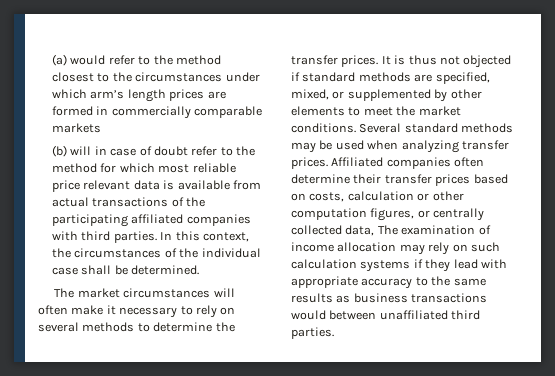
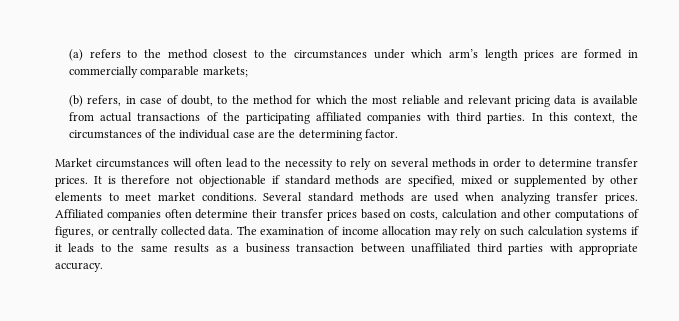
[70,55,135,65] would refer -> [89,49,121,58] refers
[52,123,102,133] markets -> [202,66,248,77] markets;
[70,146,92,155] will -> [87,95,122,106] refers,
[153,146,218,156] doubt refer -> [180,95,213,106] doubt,
(155, 168) none -> [351,95,369,104] the
[52,180,131,192] price relevant -> [444,95,550,107] and relevant pricing
[81,265,200,275] [54,288,235,298] [38,305,178,318] shall be determined. // The market circumstances will often make it necessary -> [257,129,399,141] [55,158,334,170] are the determining factor. // Market circumstances will often lead to the necessity
(135, 327) none -> [479,158,522,168] in order
[215,322,235,332] the -> (593, 163) none
[408,55,512,68] thus not objected -> [121,175,266,187] therefore not objectionable
[291,89,329,100] mixed, -> [460,175,493,185] mixed
[396,106,416,116] the -> (152, 197) none
[291,140,333,153] may be -> [410,194,428,201] are
[417,191,464,201] [291,208,367,220] or other computation -> [500,209,639,221] and other computations of
[345,225,375,236] data, -> [208,226,234,236] data.
[425,259,507,272] [291,276,413,289] they lead with appropriate accuracy -> [55,243,95,253] it leads
[353,293,488,303] [291,310,481,320] [291,327,334,339] business transactions would between unaffiliated third parties. -> [233,243,638,255] [55,262,103,272] a business transaction between unaffiliated third parties with appropriate accuracy.

